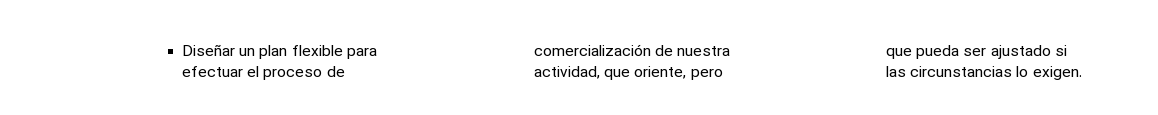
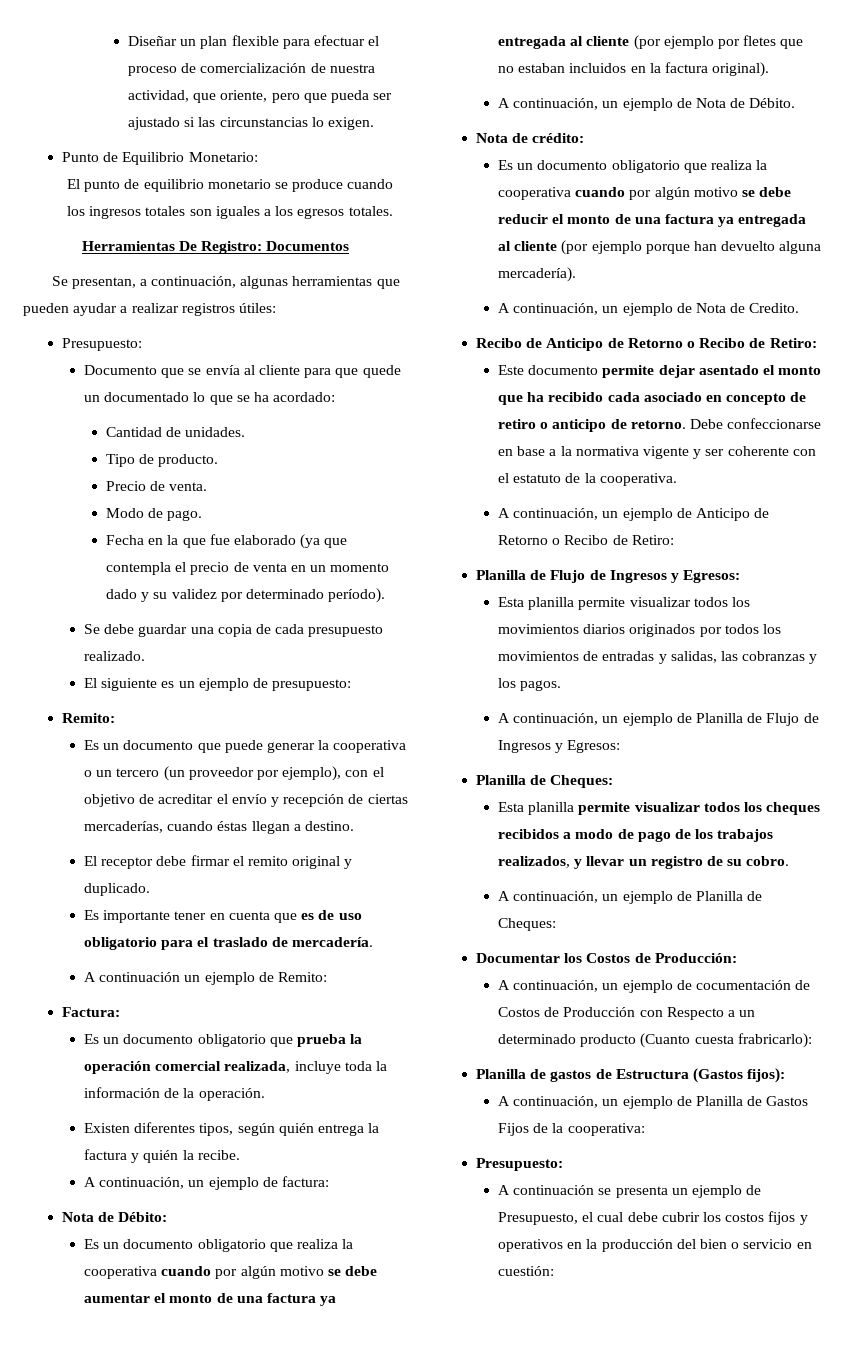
(1082, 73) none -> [62,152,258,165] [67,179,394,192] [67,206,393,219] [81,241,350,254] [51,276,400,289] [23,303,276,316] [62,338,143,351] [84,365,401,378] [84,392,336,405] [106,427,246,437] [106,454,219,467] [106,481,208,491] [106,508,203,521] [106,534,348,549] [106,562,390,575] [106,588,386,603] [84,624,384,637] [84,651,146,661] [84,678,352,691] [62,713,116,723] [84,740,407,753] [84,766,384,781] [84,794,408,807] [84,821,354,834] [84,855,353,869] [84,883,151,896] [84,910,362,923] [84,937,373,950] [84,972,327,985] [62,1007,121,1017] [84,1034,363,1047] [84,1061,387,1074] [84,1087,265,1101] [84,1122,380,1136] [84,1149,240,1163] [84,1176,329,1190] [62,1212,168,1222] [84,1239,354,1252] [84,1266,378,1279] [84,1293,337,1306] [498,35,804,50] [498,62,770,77] [498,98,796,111] [476,133,585,143] [498,160,768,173] [498,187,792,200] [498,214,807,227] [498,240,822,255] [498,267,577,282] [498,303,800,316] [476,338,817,351] [498,365,822,378] [498,392,807,405] [498,418,822,432] [498,446,816,459] [498,473,677,486] [498,508,770,521] [498,535,674,545] [476,570,741,583] [498,597,750,610] [498,624,781,637] [498,651,818,664] [498,678,562,691] [498,713,819,726] [498,740,621,753] [476,775,614,788] [498,802,821,815] [498,829,774,842] [498,856,790,869] [498,891,763,904] [498,918,557,931] [476,953,737,963] [498,980,811,993] [498,1007,756,1020] [498,1033,812,1048] [476,1068,786,1083] [498,1096,809,1109] [498,1123,645,1136] [476,1158,564,1171] [498,1185,762,1198] [498,1211,808,1225] [498,1239,812,1252] [498,1266,555,1276] // Punto de Equilibrio Monetario: // El punto de equilibrio monetario se produce cuando los ingresos totales son iguales a los egresos totales. // Herramientas De Registro: Documentos // Se presentan, a continuación, algunas herramientas que pueden ayudar a realizar registros útiles: // Presupuesto: // Documento que se envía al cliente para que quede un documentado lo que se ha acordado: // Cantidad de unidades. // Tipo de producto. // Precio de venta. // Modo de pago. // Fecha en la que fue elaborado (ya que contempla el precio de venta en un momento dado y su validez por determinado período). // Se debe guardar una copia de cada presupuesto realizado. // El siguiente es un ejemplo de presupuesto: // Remito: // Es un documento que puede generar la cooperativa o un tercero (un proveedor por ejemplo), con el objetivo de acreditar el envío y recepción de ciertas mercaderías, cuando éstas llegan a destino. // El receptor debe firmar el remito original y duplicado. // Es importante tener en cuenta que es de uso obligatorio para el traslado de mercadería. // A continuación un ejemplo de Remito: // Factura: // Es un documento obligatorio que prueba la operación comercial realizada, incluye toda la información de la operación. // Existen diferentes tipos, según quién entrega la factura y quién la recibe. // A continuación, un ejemplo de factura: // Nota de Débito: // Es un documento obligatorio que realiza la cooperativa cuando por algún motivo se debe aumentar el monto de una factura ya entregada al cliente (por ejemplo por fletes que no estaban incluidos en la factura original). // A continuación, un ejemplo de Nota de Débito. // Nota de crédito: // Es un documento obligatorio que realiza la cooperativa cuando por algún motivo se debe reducir el monto de una factura ya entregada al cliente (por ejemplo porque han devuelto alguna mercadería). // A continuación, un ejemplo de Nota de Credito. // Recibo de Anticipo de Retorno o Recibo de Retiro: // Este documento permite dejar asentado el monto que ha recibido cada asociado en concepto de retiro o anticipo de retorno. Debe confeccionarse en base a la normativa vigente y ser coherente con el estatuto de la cooperativa. // A continuación, un ejemplo de Anticipo de Retorno o Recibo de Retiro: // Planilla de Flujo de Ingresos y Egresos: // Esta planilla permite visualizar todos los movimientos diarios originados por todos los movimientos de entradas y salidas, las cobranzas y los pagos. // A continuación, un ejemplo de Planilla de Flujo de Ingresos y Egresos: // Planilla de Cheques: // Esta planilla permite visualizar todos los cheques recibidos a modo de pago de los trabajos realizados, y llevar un registro de su cobro. // A continuación, un ejemplo de Planilla de Cheques: // Documentar los Costos de Producción: // A continuación, un ejemplo de cocumentación de Costos de Producción con Respecto a un determinado producto (Cuanto cuesta frabricarlo): // Planilla de gastos de Estructura (Gastos fijos): // A continuación, un ejemplo de Planilla de Gastos Fijos de la cooperativa: // Presupuesto: // A continuación se presenta un ejemplo de Presupuesto, el cual debe cubrir los costos fijos y operativos en la producción del bien o servicio en cuestión:

